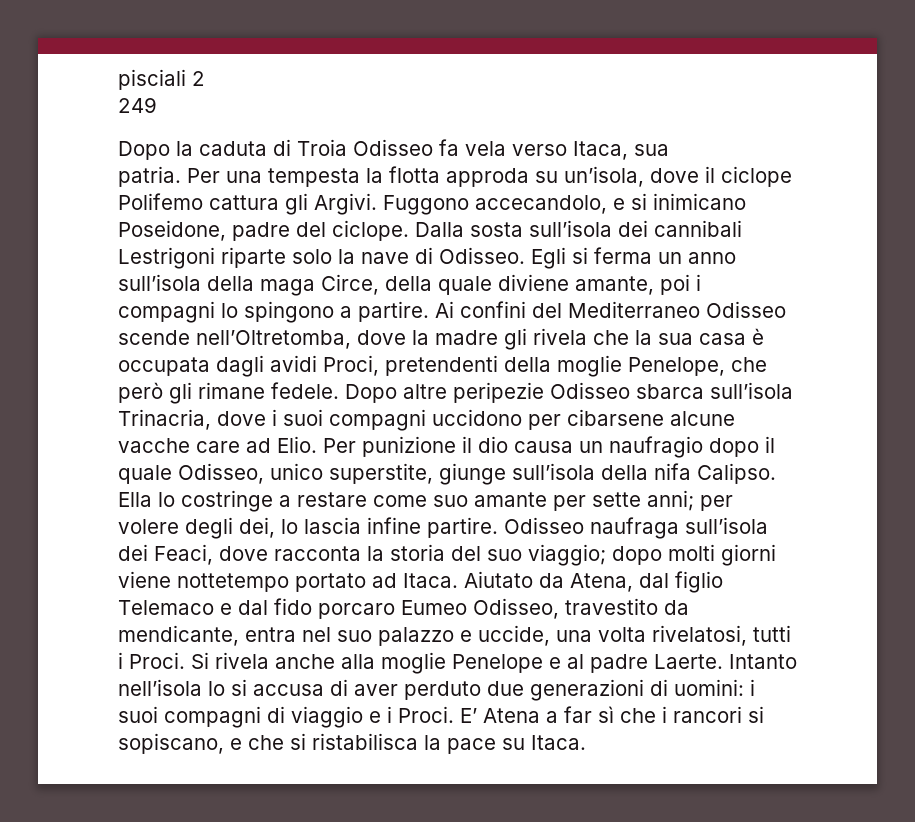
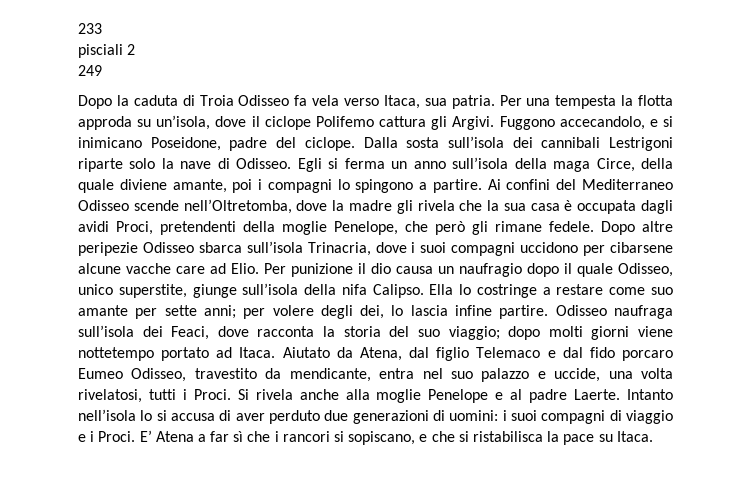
(118, 79) none -> [78,23,102,34] 233 //
(669, 150) // -> (447, 102) none

